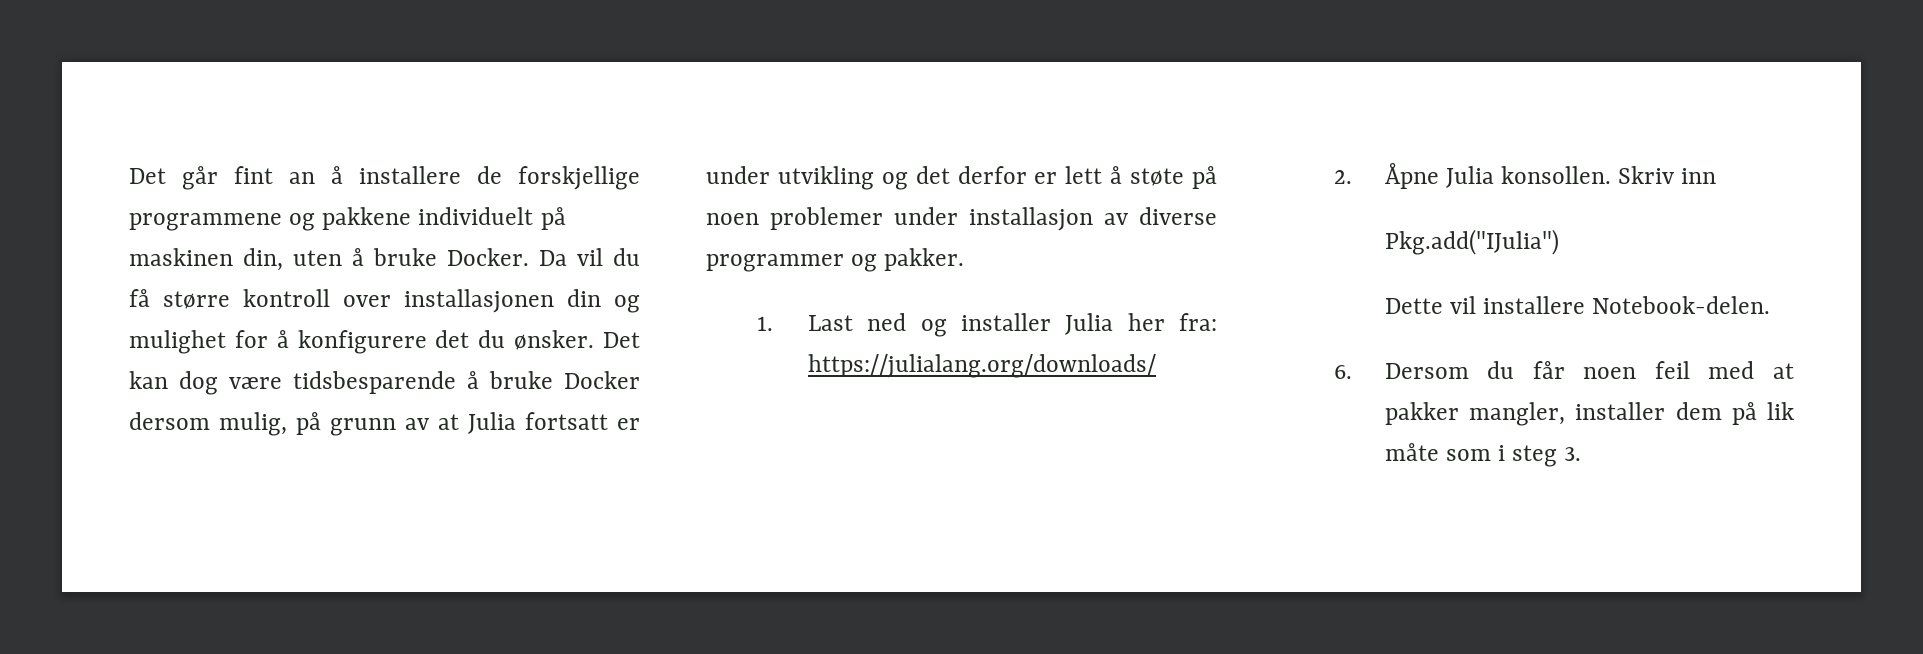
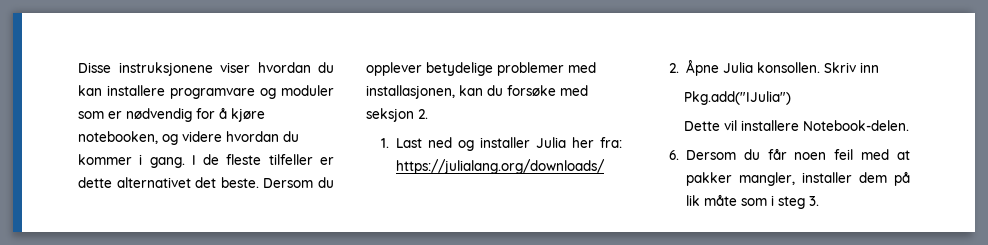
[129,166,640,190] [129,207,566,231] [129,248,640,271] [129,289,640,313] [129,330,640,354] [129,371,640,395] [129,412,640,436] [706,166,1217,190] [706,207,1217,231] [706,248,965,272] Det går fint an å installere de forskjellige programmene og pakkene individuelt på maskinen din, uten å bruke Docker. Da vil du få større kontroll over installasjonen din og mulighet for å konfigurere det du ønsker. Det kan dog være tidsbesparende å bruke Docker dersom mulig, på grunn av at Julia fortsatt er under utvikling og det derfor er lett å støte på noen problemer under installasjon av diverse programmer og pakker. -> [78,62,334,76] [78,85,334,99] [78,107,265,122] [78,131,299,145] [78,154,334,168] [78,177,334,188] [366,62,596,76] [366,85,588,99] [366,108,428,122] Disse instruksjonene viser hvordan du kan installere programvare og moduler som er nødvendig for å kjøre notebooken, og videre hvordan du kommer i gang. I de fleste tilfeller er dette alternativet det beste. Dersom du opplever betydelige problemer med installasjonen, kan du forsøke med seksjon 2.

